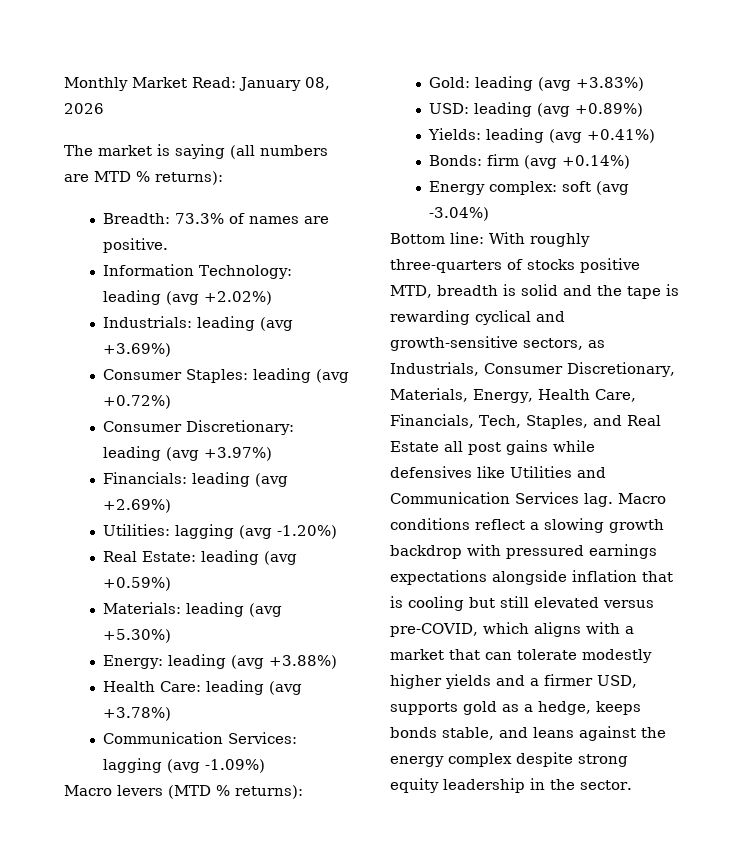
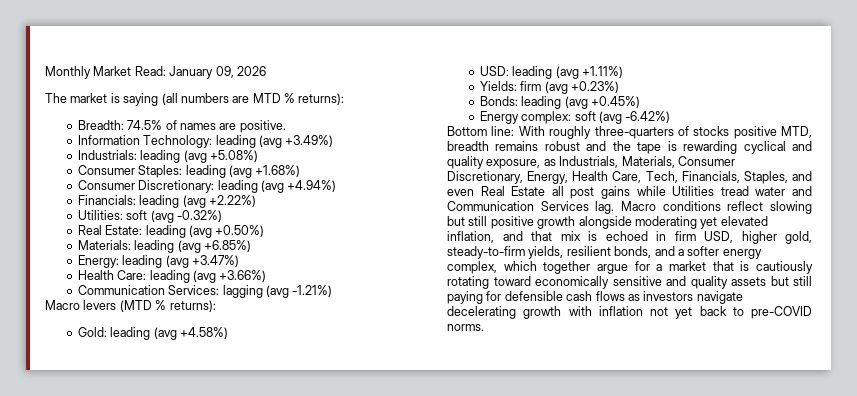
[305,77,330,90] 08, -> [215,66,234,78] 09,
[175,213,225,224] 73.3% -> [127,120,163,130] 74.5%
[204,291,273,305] +2.02%) -> [285,135,334,147] +3.49%)
[103,343,172,357] +3.69%) -> [209,150,258,162] +5.08%)
[103,395,172,409] +0.72%) -> [255,165,301,177] +1.68%)
[204,447,273,461] +3.97%) -> [287,180,337,192] +4.94%)
[103,499,172,513] +2.69%) -> [208,195,256,207] +2.22%)
[175,524,338,539] lagging (avg -1.20%) -> [126,210,222,223] soft (avg -0.32%)
[103,577,172,591] +0.59%) -> [215,225,265,237] +0.50%)
[103,629,172,643] +5.30%) -> [203,240,251,252] +6.85%)
[269,655,338,669] +3.88%) -> [191,255,239,267] +3.47%)
[103,707,172,721] +3.78%) -> [219,270,267,282] +3.66%)
[205,759,266,773] -1.09%) -> [292,285,333,297] -1.21%)
[576,77,645,91] +3.83%) -> [179,327,228,339] +4.58%)
[575,103,644,117] +0.89%) -> [581,66,623,78] +1.11%)
[486,128,656,143] [429,154,631,169] leading (avg +0.41%) // Bonds: firm (avg +0.14%) -> [520,81,619,94] [479,96,640,109] firm (avg +0.23%) // Bonds: leading (avg +0.45%)
[429,207,490,221] -3.04%) -> [625,111,671,123] -6.42%)
[503,284,558,296] is solid -> [495,141,580,151] remains robust
[390,336,583,351] growth-sensitive sectors, -> [447,156,541,169] quality exposure,
(479, 369) none -> [621,156,675,168] Materials,
[390,388,468,402] Materials, -> (523, 177) none
[390,414,521,428] Financials, Tech, -> [645,171,740,183] Tech, Financials,
(622, 420) none -> [447,189,474,196] even
[390,466,572,478] defensives like Utilities -> [672,186,786,196] Utilities tread water
[530,518,664,533] [390,544,657,559] [390,570,673,585] [390,596,654,611] [390,622,634,637] [390,649,652,663] [390,674,637,689] [390,701,641,715] [390,726,666,741] [390,752,628,767] [390,778,632,793] a slowing growth backdrop with pressured earnings expectations alongside inflation that is cooling but still elevated versus pre-COVID, which aligns with a market that can tolerate modestly higher yields and a firmer USD, supports gold as a hedge, keeps bonds stable, and leans against the energy complex despite strong equity leadership in the sector. -> [770,201,812,214] [447,216,768,229] [447,231,812,244] [447,246,762,259] [447,261,813,274] [447,276,812,289] [447,291,743,304] [447,306,812,319] [447,324,484,331] slowing but still positive growth alongside moderating yet elevated inflation, and that mix is echoed in firm USD, higher gold, steady-to-firm yields, resilient bonds, and a softer energy complex, which together argue for a market that is cautiously rotating toward economically sensitive and quality assets but still paying for defensible cash flows as investors navigate decelerating growth with inflation not yet back to pre-COVID norms.

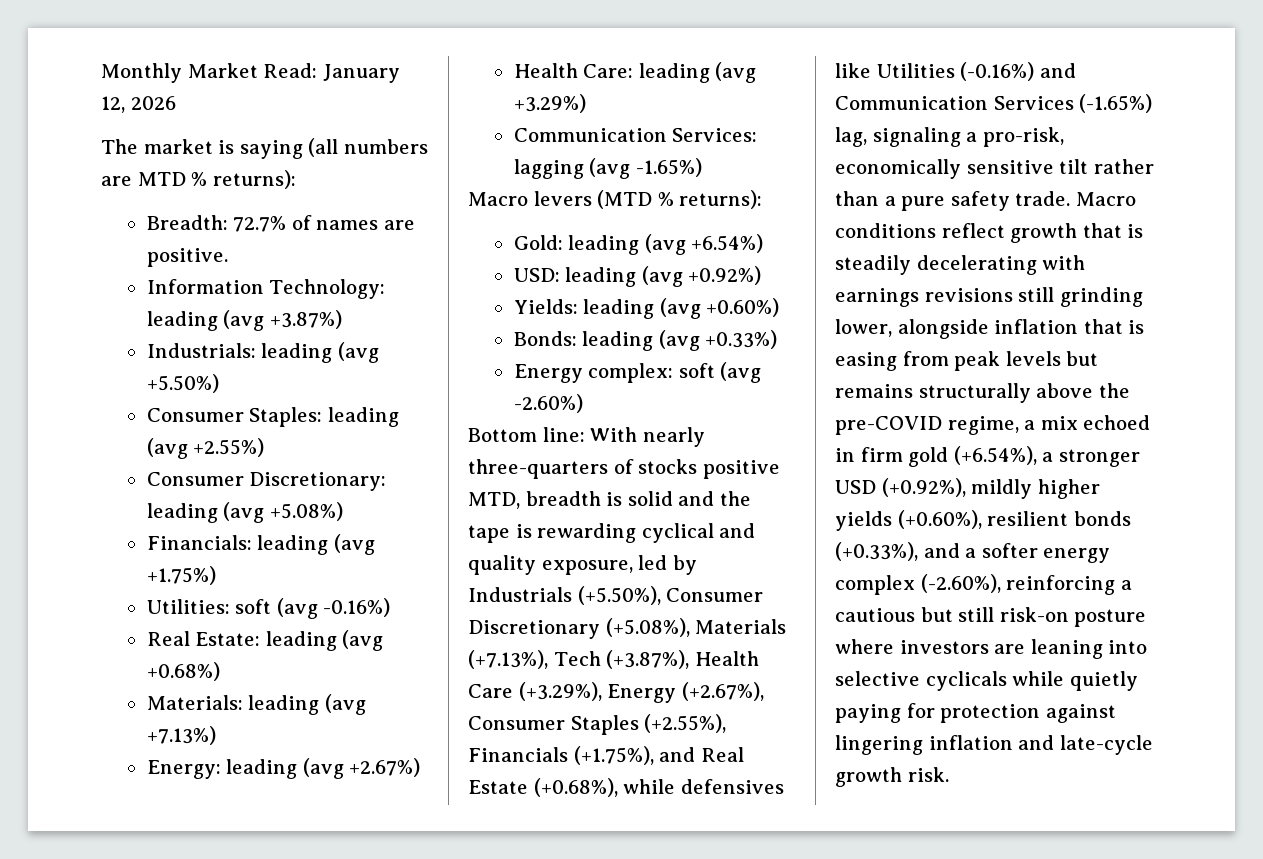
[215,66,234,78] 09, -> [101,96,125,113] 12,
[127,120,163,130] 74.5% -> [233,216,287,232] 72.7%
[285,135,334,147] +3.49%) -> [269,310,342,329] +3.87%)
[209,150,258,162] +5.08%) -> [146,374,219,393] +5.50%)
[255,165,301,177] +1.68%) -> [193,438,265,457] +2.55%)
[287,180,337,192] +4.94%) -> [269,502,343,521] +5.08%)
[208,195,256,207] +2.22%) -> [146,566,216,585] +1.75%)
[176,210,222,222] -0.32%) -> [323,598,391,617] -0.16%)
[215,225,265,237] +0.50%) -> [146,662,220,681] +0.68%)
[203,240,251,252] +6.85%) -> [146,726,216,745] +7.13%)
[191,255,239,267] +3.47%) -> [349,758,421,777] +2.67%)
[219,270,267,282] +3.66%) -> [513,94,586,113] +3.29%)
[292,285,333,297] -1.21%) -> [635,158,702,177] -1.65%)
[179,327,228,339] +4.58%) -> [691,234,764,253] +6.54%)
[581,66,623,78] +1.11%) -> [688,266,762,285] +0.92%)
[520,81,619,94] firm (avg +0.23%) -> [583,298,780,319] leading (avg +0.60%)
[590,96,640,108] +0.45%) -> [705,330,778,349] +0.33%)
[625,111,671,123] -6.42%) -> [513,394,583,413] -2.60%)
[549,126,592,139] roughly -> [642,427,705,447] nearly
[495,141,580,151] remains robust -> [606,491,673,506] is solid
[543,156,735,168] [447,171,812,184] [447,186,812,199] [447,201,812,214] [447,216,768,229] [447,231,812,244] [447,246,762,259] [447,261,813,274] [447,276,812,289] [447,291,743,304] [447,306,812,319] [447,324,484,331] as Industrials, Materials, Consumer Discretionary, Energy, Health Care, Tech, Financials, Staples, and even Real Estate all post gains while Utilities tread water and Communication Services lag. Macro conditions reflect slowing but still positive growth alongside moderating yet elevated inflation, and that mix is echoed in firm USD, higher gold, steady-to-firm yields, resilient bonds, and a softer energy complex, which together argue for a market that is cautiously rotating toward economically sensitive and quality assets but still paying for defensible cash flows as investors navigate decelerating growth with inflation not yet back to pre-COVID norms. -> [638,555,697,575] [468,586,764,605] [468,618,787,639] [468,650,759,669] [468,682,764,703] [468,714,727,735] [468,746,744,765] [468,778,784,797] [835,62,1076,81] [835,94,1153,113] [835,127,1064,147] [835,159,1154,179] [835,191,1136,211] [835,223,1144,243] [835,255,1086,275] [835,287,1143,307] [835,319,1145,339] [835,351,1099,371] [835,383,1130,403] [835,415,1151,435] [835,446,1140,467] [835,478,1100,499] [835,510,1131,531] [835,542,1111,563] [835,574,1132,595] [835,607,1147,627] [835,639,1148,659] [835,671,1138,691] [835,703,1116,723] [835,735,1153,755] [835,767,949,787] led by Industrials (+5.50%), Consumer Discretionary (+5.08%), Materials (+7.13%), Tech (+3.87%), Health Care (+3.29%), Energy (+2.67%), Consumer Staples (+2.55%), Financials (+1.75%), and Real Estate (+0.68%), while defensives like Utilities (-0.16%) and Communication Services (-1.65%) lag, signaling a pro-risk, economically sensitive tilt rather than a pure safety trade. Macro conditions reflect growth that is steadily decelerating with earnings revisions still grinding lower, alongside inflation that is easing from peak levels but remains structurally above the pre-COVID regime, a mix echoed in firm gold (+6.54%), a stronger USD (+0.92%), mildly higher yields (+0.60%), resilient bonds (+0.33%), and a softer energy complex (-2.60%), reinforcing a cautious but still risk-on posture where investors are leaning into selective cyclicals while quietly paying for protection against lingering inflation and late-cycle growth risk.

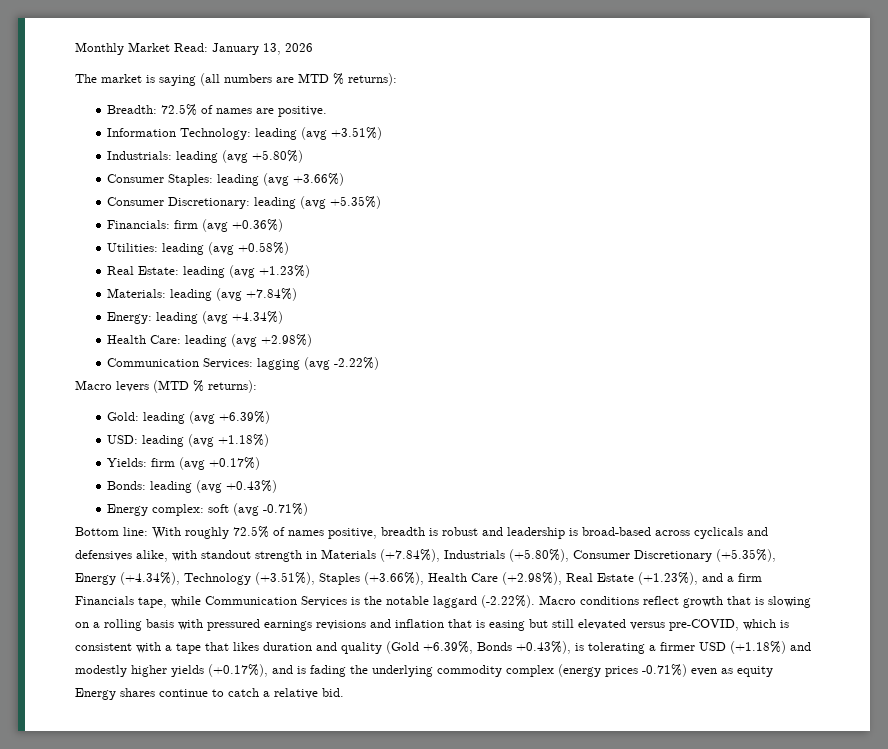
[101,96,125,113] 12, -> [263,43,281,55] 13,
[233,216,287,232] 72.7% -> [161,104,198,116] 72.5%
[269,310,342,329] +3.87%) -> [331,127,383,140] +3.51%)
[146,374,219,393] +5.50%) -> [252,150,304,163] +5.80%)
[193,438,265,457] +2.55%) -> [293,173,345,186] +3.66%)
[269,502,343,521] +5.08%) -> [330,196,382,209] +5.35%)
[257,534,375,555] [146,566,216,585] [146,598,391,619] leading (avg +1.75%) // Utilities: soft (avg -0.16%) -> [174,219,284,232] [107,242,290,255] firm (avg +0.36%) // Utilities: leading (avg +0.58%)
[146,662,220,681] +0.68%) -> [259,265,311,278] +1.23%)
[146,726,216,745] +7.13%) -> [246,288,298,301] +7.84%)
[349,758,421,777] +2.67%) -> [232,311,284,324] +4.34%)
[513,94,586,113] +3.29%) -> [261,334,313,347] +2.98%)
[635,158,702,177] -1.65%) -> [334,357,380,370] -2.22%)
[691,234,764,253] +6.54%) -> [219,411,271,424] +6.39%)
[688,266,762,285] +0.92%) -> [218,434,270,447] +1.18%)
[583,298,780,319] leading (avg +0.60%) -> [151,457,261,470] firm (avg +0.17%)
[705,330,778,349] +0.33%) -> [226,480,278,493] +0.43%)
[513,394,583,413] -2.60%) -> [263,503,309,516] -0.71%)
[642,427,705,447] [468,459,780,479] [468,491,751,509] [468,523,756,543] [468,555,697,575] [468,586,764,605] [468,618,787,639] [468,650,759,669] [468,682,764,703] [468,714,727,735] [468,746,744,765] [468,778,784,797] [835,62,1076,81] [835,94,1153,113] [835,127,1064,147] [835,159,1154,179] [835,191,1071,211] nearly three-quarters of stocks positive MTD, breadth is solid and the tape is rewarding cyclical and quality exposure, led by Industrials (+5.50%), Consumer Discretionary (+5.08%), Materials (+7.13%), Tech (+3.87%), Health Care (+3.29%), Energy (+2.67%), Consumer Staples (+2.55%), Financials (+1.75%), and Real Estate (+0.68%), while defensives like Utilities (-0.16%) and Communication Services (-1.65%) lag, signaling a pro-risk, economically sensitive tilt rather than a pure safety trade. -> [185,526,768,539] [75,549,776,562] [75,572,762,585] [75,595,535,608] roughly 72.5% of names positive, breadth is robust and leadership is broad-based across cyclicals and defensives alike, with standout strength in Materials (+7.84%), Industrials (+5.80%), Consumer Discretionary (+5.35%), Energy (+4.34%), Technology (+3.51%), Staples (+3.66%), Health Care (+2.98%), Real Estate (+1.23%), and a firm Financials tape, while Communication Services is the notable laggard (-2.22%).
[835,255,1086,275] [835,287,1143,307] [835,319,1145,339] [835,351,1099,371] [835,383,1130,403] [835,415,1151,435] [835,446,1140,467] [835,478,1100,499] [835,510,1131,531] [835,542,1111,563] [835,574,1132,595] [835,607,1147,627] [835,639,1148,659] [835,671,1138,691] [835,703,1116,723] [835,735,1153,755] [835,767,949,787] steadily decelerating with earnings revisions still grinding lower, alongside inflation that is easing from peak levels but remains structurally above the pre-COVID regime, a mix echoed in firm gold (+6.54%), a stronger USD (+0.92%), mildly higher yields (+0.60%), resilient bonds (+0.33%), and a softer energy complex (-2.60%), reinforcing a cautious but still risk-on posture where investors are leaning into selective cyclicals while quietly paying for protection against lingering inflation and late-cycle growth risk. -> [768,596,811,608] [75,619,789,631] [75,641,811,654] [75,664,773,677] [75,688,344,700] slowing on a rolling basis with pressured earnings revisions and inflation that is easing but still elevated versus pre-COVID, which is consistent with a tape that likes duration and quality (Gold +6.39%, Bonds +0.43%), is tolerating a firmer USD (+1.18%) and modestly higher yields (+0.17%), and is fading the underlying commodity complex (energy prices -0.71%) even as equity Energy shares continue to catch a relative bid.

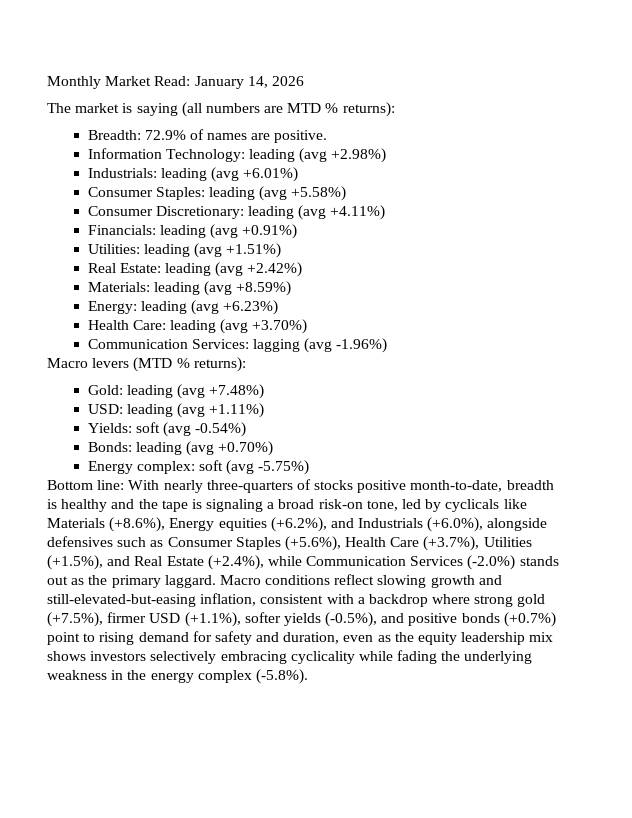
[263,43,281,55] 13, -> [247,76,268,88] 14,
[161,104,198,116] 72.5% -> [144,130,186,140] 72.9%
[331,127,383,140] +3.51%) -> [331,148,387,163] +2.98%)
[252,150,304,163] +5.80%) -> [243,167,299,182] +6.01%)
[293,173,345,186] +3.66%) -> [291,186,347,201] +5.58%)
[330,196,382,209] +5.35%) -> [330,205,386,220] +4.11%)
[174,219,284,232] firm (avg +0.36%) -> [159,224,298,239] leading (avg +0.91%)
[238,242,290,255] +0.58%) -> [226,243,282,258] +1.51%)
[259,265,311,278] +1.23%) -> [247,262,303,277] +2.42%)
[246,288,298,301] +7.84%) -> [236,281,292,296] +8.59%)
[232,311,284,324] +4.34%) -> [223,300,279,315] +6.23%)
[261,334,313,347] +2.98%) -> [252,319,308,334] +3.70%)
[334,357,380,370] -2.22%) -> [336,338,388,353] -1.96%)
[219,411,271,424] +6.39%) -> [209,384,265,399] +7.48%)
[218,434,270,447] +1.18%) -> [209,403,265,418] +1.11%)
[151,457,261,470] firm (avg +0.17%) -> [135,422,247,437] soft (avg -0.54%)
[226,480,278,493] +0.43%) -> [218,441,274,456] +0.70%)
[263,503,309,516] -0.71%) -> [258,460,310,475] -5.75%)
[185,526,768,539] [75,549,776,562] [75,572,762,585] [75,595,811,608] [75,619,789,631] [75,641,811,654] [75,664,773,677] [75,688,344,700] roughly 72.5% of names positive, breadth is robust and leadership is broad-based across cyclicals and defensives alike, with standout strength in Materials (+7.84%), Industrials (+5.80%), Consumer Discretionary (+5.35%), Energy (+4.34%), Technology (+3.51%), Staples (+3.66%), Health Care (+2.98%), Real Estate (+1.23%), and a firm Financials tape, while Communication Services is the notable laggard (-2.22%). Macro conditions reflect growth that is slowing on a rolling basis with pressured earnings revisions and inflation that is easing but still elevated versus pre-COVID, which is consistent with a tape that likes duration and quality (Gold +6.39%, Bonds +0.43%), is tolerating a firmer USD (+1.18%) and modestly higher yields (+0.17%), and is fading the underlying commodity complex (energy prices -0.71%) even as equity Energy shares continue to catch a relative bid. -> [163,479,554,493] [47,499,527,512] [47,517,548,532] [47,536,532,551] [47,555,559,570] [47,574,502,588] [47,593,546,607] [47,612,556,627] [47,631,554,645] [47,650,533,664] [47,669,308,684] nearly three-quarters of stocks positive month-to-date, breadth is healthy and the tape is signaling a broad risk-on tone, led by cyclicals like Materials (+8.6%), Energy equities (+6.2%), and Industrials (+6.0%), alongside defensives such as Consumer Staples (+5.6%), Health Care (+3.7%), Utilities (+1.5%), and Real Estate (+2.4%), while Communication Services (-2.0%) stands out as the primary laggard. Macro conditions reflect slowing growth and still-elevated-but-easing inflation, consistent with a backdrop where strong gold (+7.5%), firmer USD (+1.1%), softer yields (-0.5%), and positive bonds (+0.7%) point to rising demand for safety and duration, even as the equity leadership mix shows investors selectively embracing cyclicality while fading the underlying weakness in the energy complex (-5.8%).

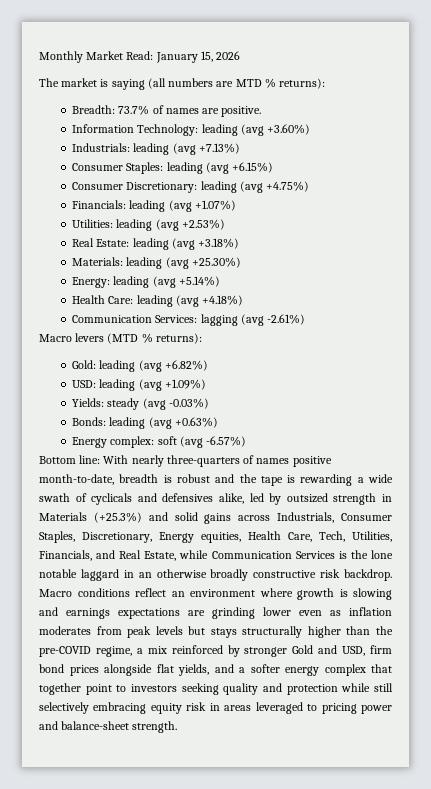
[247,76,268,88] 14, -> [200,51,213,62] 15,
[144,130,186,140] 72.9% -> [118,105,150,115] 73.7%
[331,148,387,163] +2.98%) -> [267,124,311,135] +3.60%)
[243,167,299,182] +6.01%) -> [198,143,240,154] +7.13%)
[291,186,347,201] +5.58%) -> [232,162,274,173] +6.15%)
[330,205,386,220] +4.11%) -> [266,181,310,192] +4.75%)
[242,224,298,239] +0.91%) -> [194,200,236,211] +1.07%)
[226,243,282,258] +1.51%) -> [181,219,225,230] +2.53%)
[247,262,303,277] +2.42%) -> [198,238,240,249] +3.18%)
[236,281,292,296] +8.59%) -> [191,257,241,268] +25.30%)
[223,300,279,315] +6.23%) -> [178,276,220,287] +5.14%)
[252,319,308,334] +3.70%) -> [202,295,244,306] +4.18%)
[336,338,388,353] -1.96%) -> [267,314,306,325] -2.61%)
[209,384,265,399] +7.48%) -> [164,360,208,371] +6.82%)
[209,403,265,418] +1.11%) -> [164,379,206,390] +1.09%)
[135,422,247,437] soft (avg -0.54%) -> [107,398,209,410] steady (avg -0.03%)
[218,441,274,456] +0.70%) -> [174,417,218,428] +0.63%)
[258,460,310,475] -5.75%) -> [206,436,247,447] -6.57%)
[314,480,354,490] stocks -> [256,458,290,464] names
[61,499,108,512] healthy -> [176,474,210,483] robust
[206,499,527,512] [47,517,548,532] [47,536,532,551] [47,555,559,570] [47,574,502,588] [47,593,546,607] [47,612,556,627] [47,631,554,645] [47,650,533,664] [47,669,308,684] signaling a broad risk-on tone, led by cyclicals like Materials (+8.6%), Energy equities (+6.2%), and Industrials (+6.0%), alongside defensives such as Consumer Staples (+5.6%), Health Care (+3.7%), Utilities (+1.5%), and Real Estate (+2.4%), while Communication Services (-2.0%) stands out as the primary laggard. Macro conditions reflect slowing growth and still-elevated-but-easing inflation, consistent with a backdrop where strong gold (+7.5%), firmer USD (+1.1%), softer yields (-0.5%), and positive bonds (+0.7%) point to rising demand for safety and duration, even as the equity leadership mix shows investors selectively embracing cyclicality while fading the underlying weakness in the energy complex (-5.8%). -> [300,474,394,486] [39,493,392,505] [39,512,392,524] [39,531,392,543] [39,550,393,561] [39,569,392,581] [39,588,392,600] [39,607,392,619] [39,626,393,638] [39,645,392,657] [39,664,392,676] [39,683,393,695] [39,702,392,714] [39,721,178,733] rewarding a wide swath of cyclicals and defensives alike, led by outsized strength in Materials (+25.3%) and solid gains across Industrials, Consumer Staples, Discretionary, Energy equities, Health Care, Tech, Utilities, Financials, and Real Estate, while Communication Services is the lone notable laggard in an otherwise broadly constructive risk backdrop. Macro conditions reflect an environment where growth is slowing and earnings expectations are grinding lower even as inflation moderates from peak levels but stays structurally higher than the pre-COVID regime, a mix reinforced by stronger Gold and USD, firm bond prices alongside flat yields, and a softer energy complex that together point to investors seeking quality and protection while still selectively embracing equity risk in areas leveraged to pricing power and balance-sheet strength.

